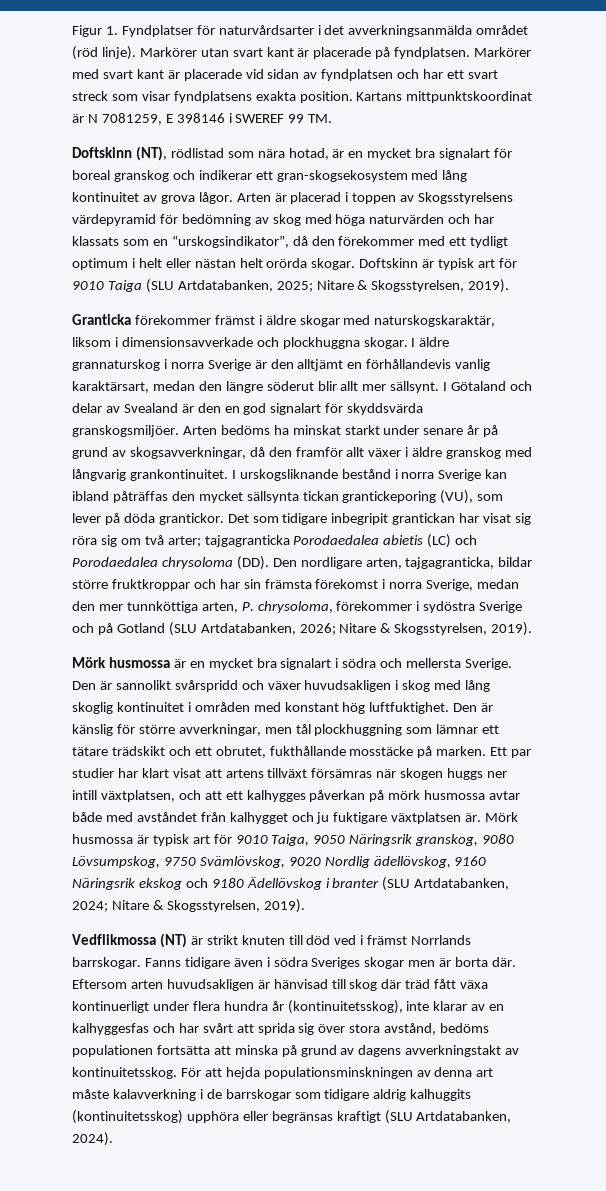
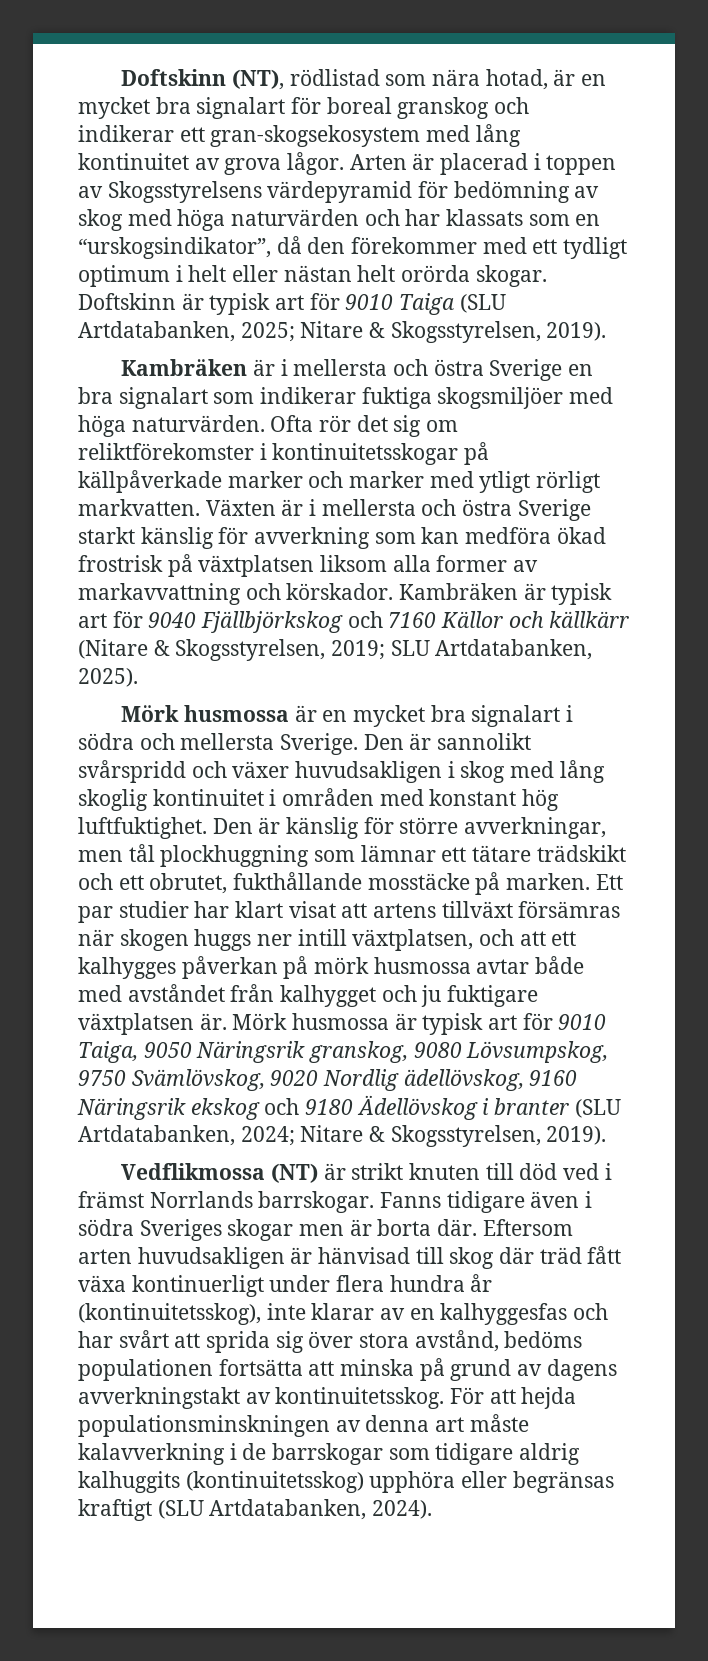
[72,25,529,37] [72,46,532,60] [72,69,498,81] [72,91,533,103] [72,113,333,125] Figur 1. Fyndplatser för naturvårdsarter i det avverkningsanmälda området (röd linje). Markörer utan svart kant är placerade på fyndplatsen. Markörer med svart kant är placerade vid sidan av fyndplatsen och har ett svart streck som visar fyndplatsens exakta position. Kartans mittpunktskoordinat är N 7081259, E 398146 i SWEREF 99 TM. // -> (121, 77) none
[72,314,496,327] [72,337,450,349] [72,359,491,371] [72,381,533,393] [72,403,424,415] [72,425,499,437] [72,447,533,459] [72,469,508,481] [72,490,504,504] [72,513,532,525] [72,534,478,548] [72,556,533,570] [72,579,520,591] [72,601,523,613] [72,622,533,636] Granticka förekommer främst i äldre skogar med naturskogskaraktär, liksom i dimensionsavverkade och plockhuggna skogar. I äldre grannaturskog i norra Sverige är den alltjämt en förhållandevis vanlig karaktärsart, medan den längre söderut blir allt mer sällsynt. I Götaland och delar av Svealand är den en god signalart för skyddsvärda granskogsmiljöer. Arten bedöms ha minskat starkt under senare år på grund av skogsavverkningar, då den framför allt växer i äldre granskog med långvarig grankontinuitet. I urskogsliknande bestånd i norra Sverige kan ibland påträffas den mycket sällsynta tickan grantickeporing (VU), som lever på döda grantickor. Det som tidigare inbegripit grantickan har visat sig röra sig om två arter; tajgagranticka Porodaedalea abietis (LC) och Porodaedalea chrysoloma (DD). Den nordligare arten, tajgagranticka, bildar större fruktkroppar och har sin främsta förekomst i norra Sverige, medan den mer tunnköttiga arten, P. chrysoloma, förekommer i sydöstra Sverige och på Gotland (SLU Artdatabanken, 2026; Nitare & Skogsstyrelsen, 2019). -> [121,359,593,381] [78,387,614,409] [78,415,459,437] [78,442,490,465] [78,470,601,493] [78,499,591,521] [78,527,606,549] [78,554,539,577] [78,583,613,605] [78,611,630,633] [78,639,593,661] [78,668,138,687] Kambräken är i mellersta och östra Sverige en bra signalart som indikerar fuktiga skogsmiljöer med höga naturvärden. Ofta rör det sig om reliktförekomster i kontinuitetsskogar på källpåverkade marker och marker med ytligt rörligt markvatten. Växten är i mellersta och östra Sverige starkt känslig för avverkning som kan medföra ökad frostrisk på växtplatsen liksom alla former av markavvattning och körskador. Kambräken är typisk art för 9040 Fjällbjörkskog och 7160 Källor och källkärr (Nitare & Skogsstyrelsen, 2019; SLU Artdatabanken, 2025).

